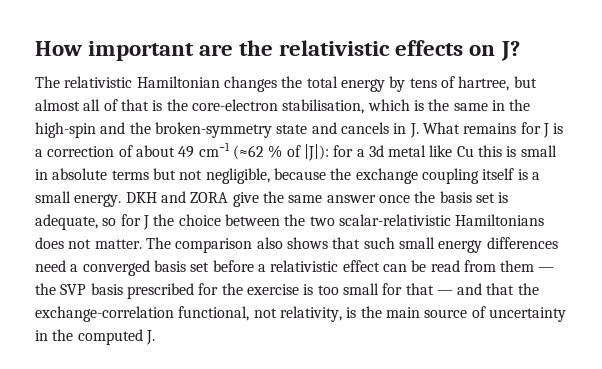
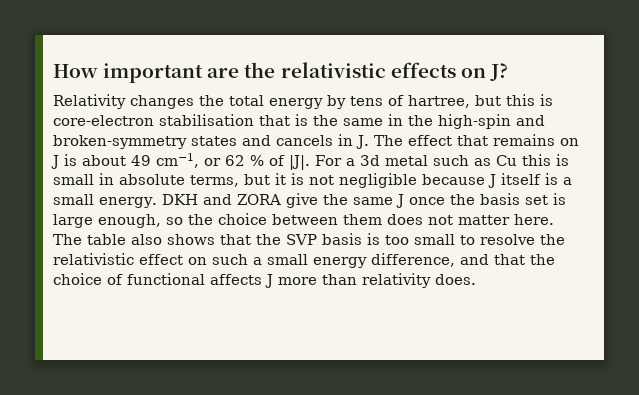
[35,76,220,88] The relativistic Hamiltonian -> [53,94,126,109] Relativity
[35,99,410,114] almost all of that is the core-electron stabilisation, which -> [506,94,553,106] [53,114,290,126] this is core-electron stabilisation that
[129,122,308,138] the broken-symmetry state -> [53,135,237,149] broken-symmetry states
[422,122,564,138] [35,142,354,161] What remains for J is a correction of about 49 cm−1 (≈62 % of |J|): for -> [373,134,579,146] [51,153,342,170] The effect that remains on J is about 49 cm−1, or 62 % of |J|. For
[429,145,453,157] like -> [433,155,491,166] such as
[111,168,479,184] terms but not negligible, because the exchange coupling -> [190,173,496,188] terms, but it is not negligible because J
[326,195,376,203] answer -> [395,194,404,208] J
[35,214,545,230] [35,237,558,253] [35,260,555,276] [35,283,539,299] [35,306,566,322] [35,329,155,345] adequate, so for J the choice between the two scalar-relativistic Hamiltonians does not matter. The comparison also shows that such small energy differences need a converged basis set before a relativistic effect can be read from them — the SVP basis prescribed for the exercise is too small for that — and that the exchange-correlation functional, not relativity, is the main source of uncertainty in the computed J. -> [53,213,554,228] [53,233,565,245] [53,253,555,268] [53,273,476,288] large enough, so the choice between them does not matter here. The table also shows that the SVP basis is too small to resolve the relativistic effect on such a small energy difference, and that the choice of functional affects J more than relativity does.

